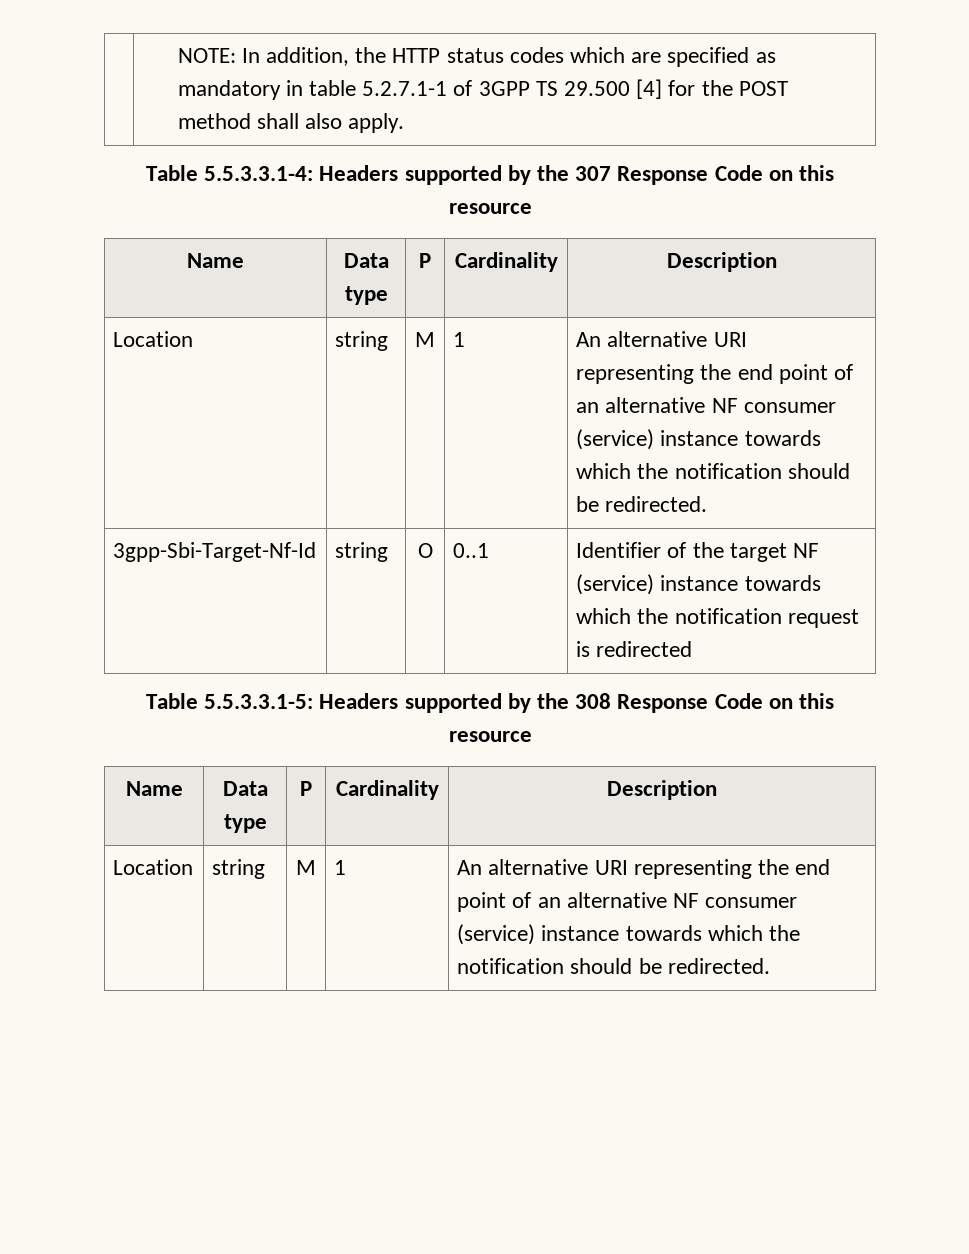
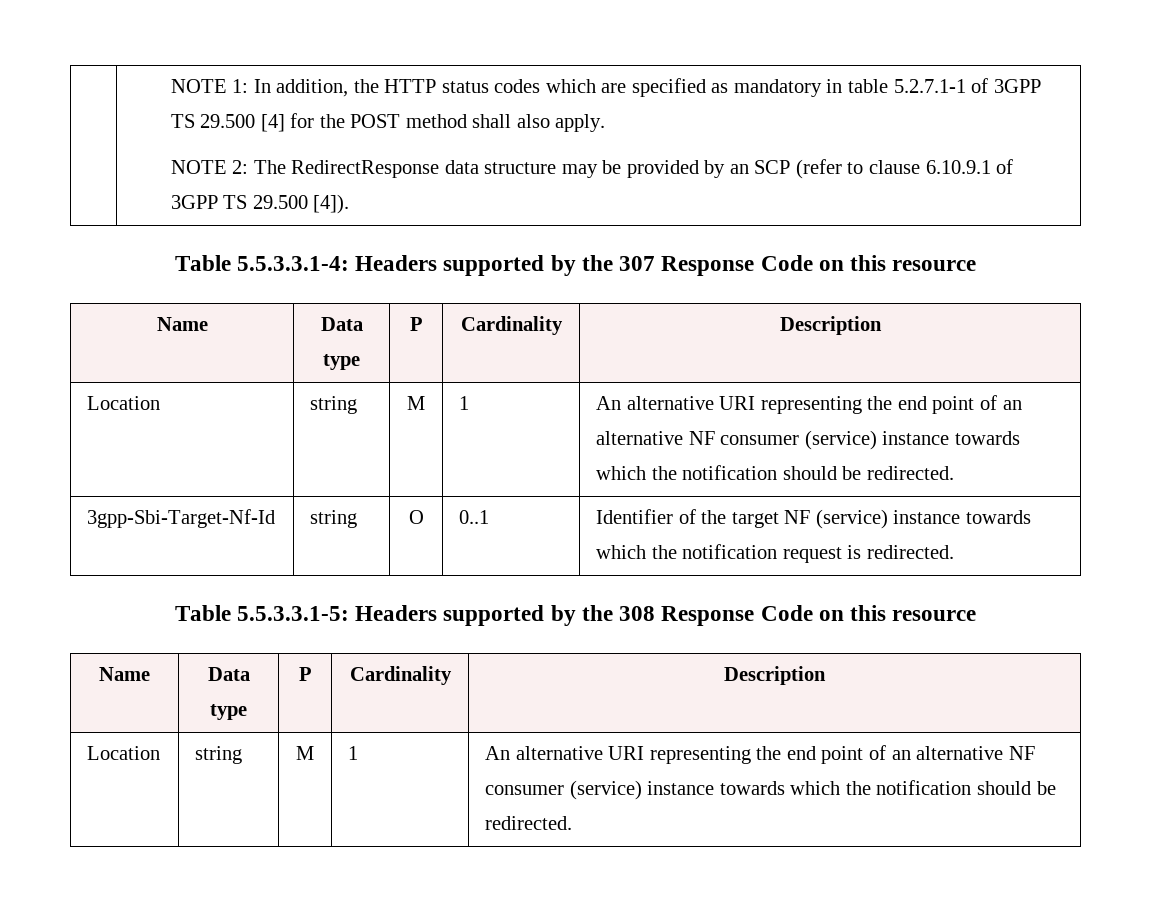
[177,48,236,63] | NOTE: -> [170,79,249,93] | NOTE 1:
(405, 123) none -> [170,159,1014,179] [170,194,350,214] // NOTE 2: The RedirectResponse data structure may be provided by an SCP (refer to clause 6.10.9.1 of 3GPP TS 29.500 [4]).
[596,641,693,657] redirected -> [866,545,954,559] redirected.

